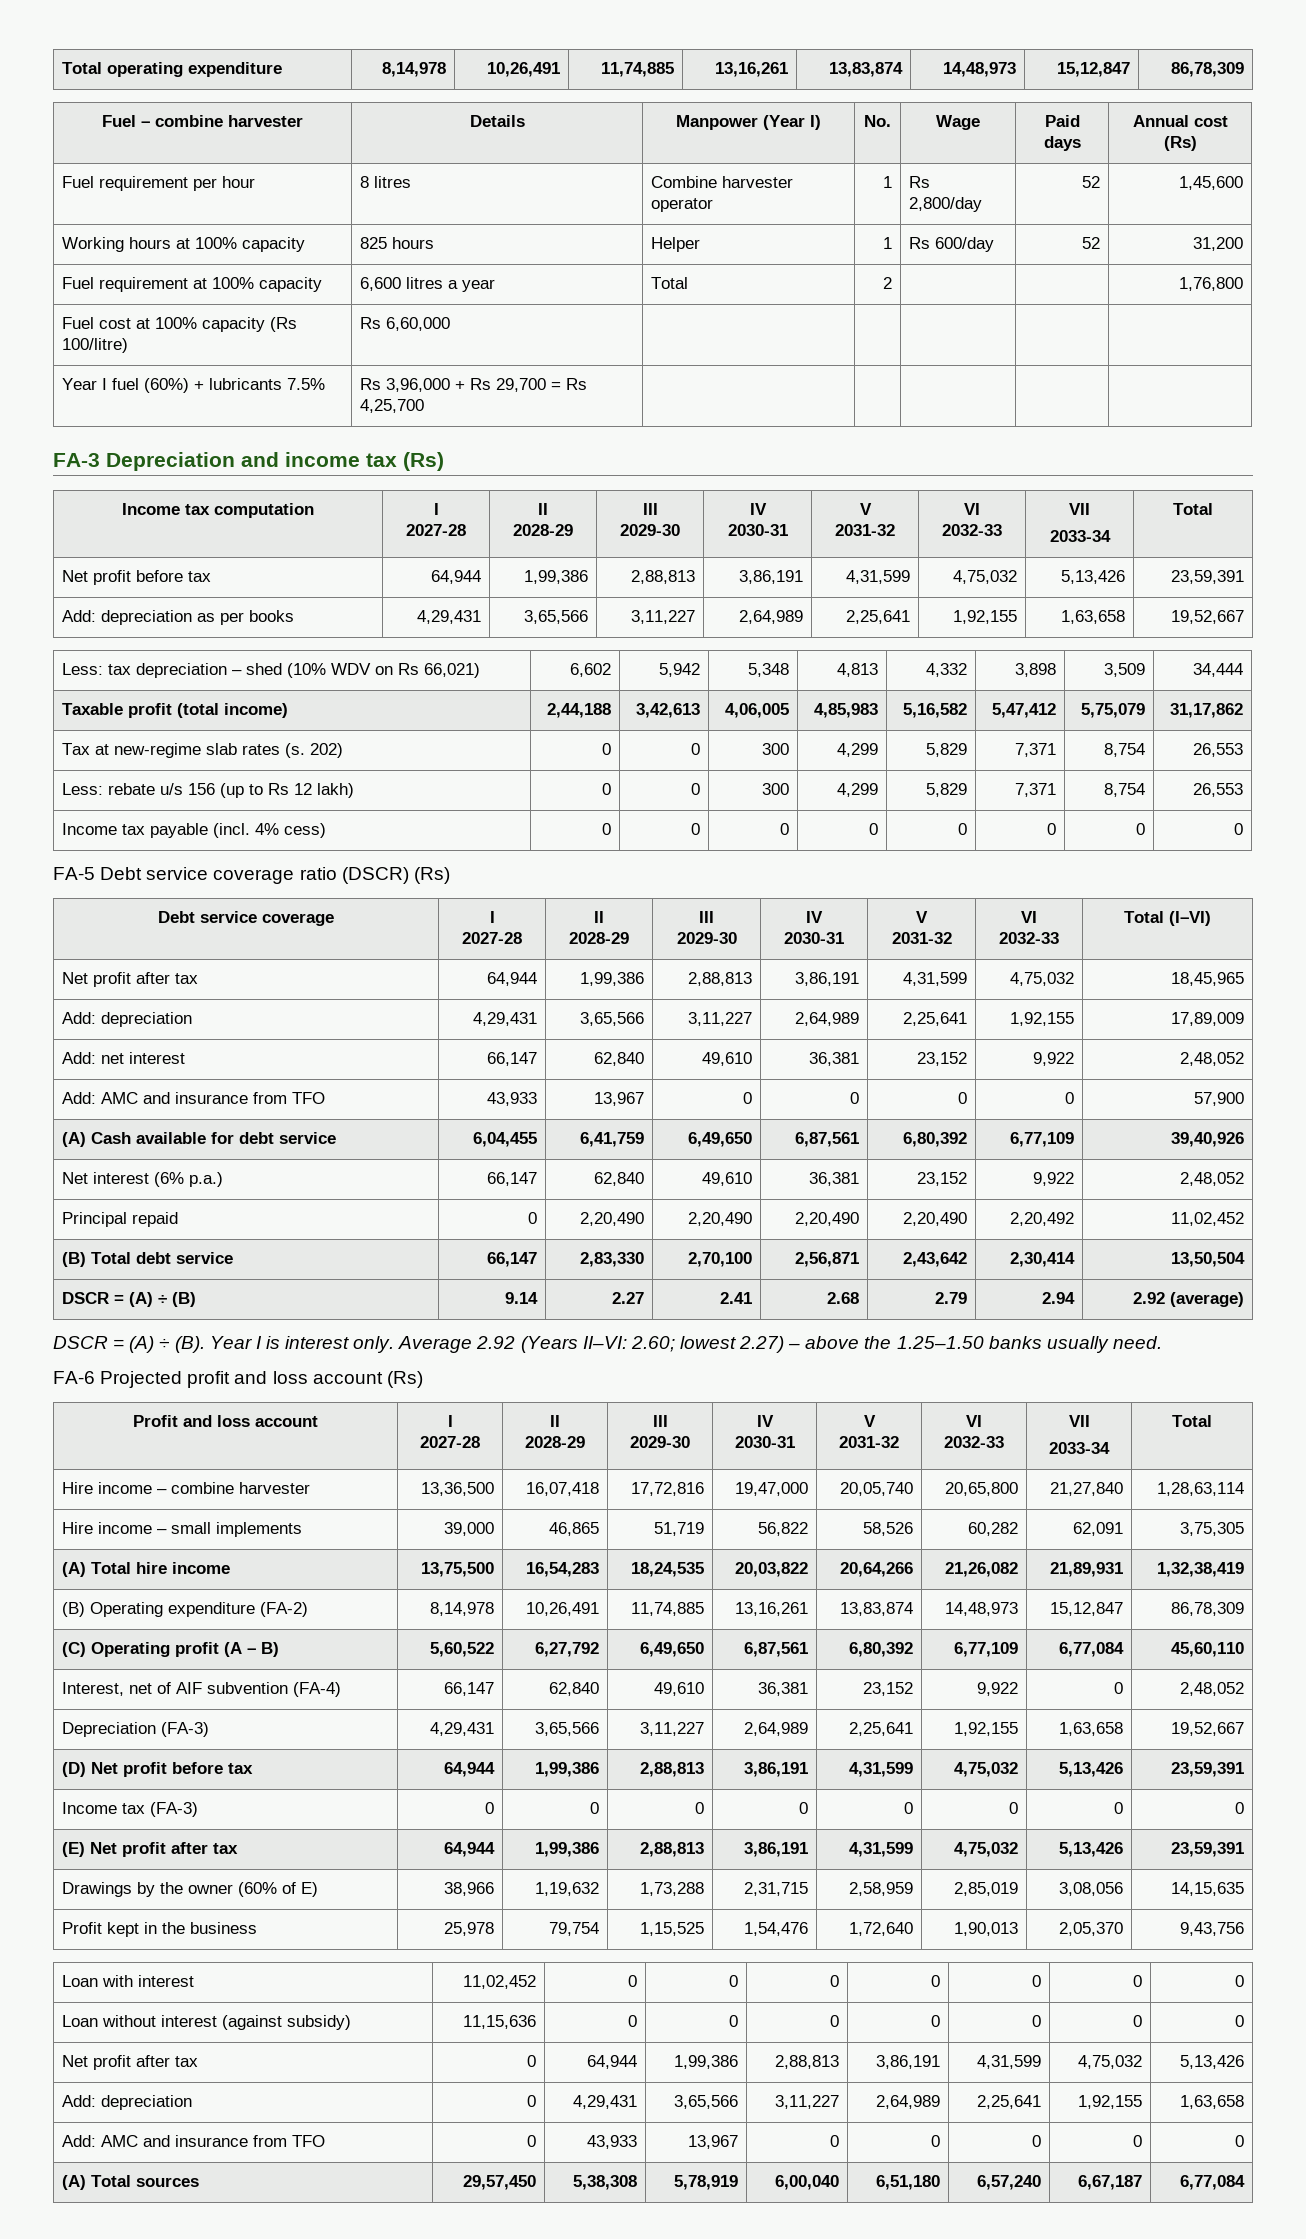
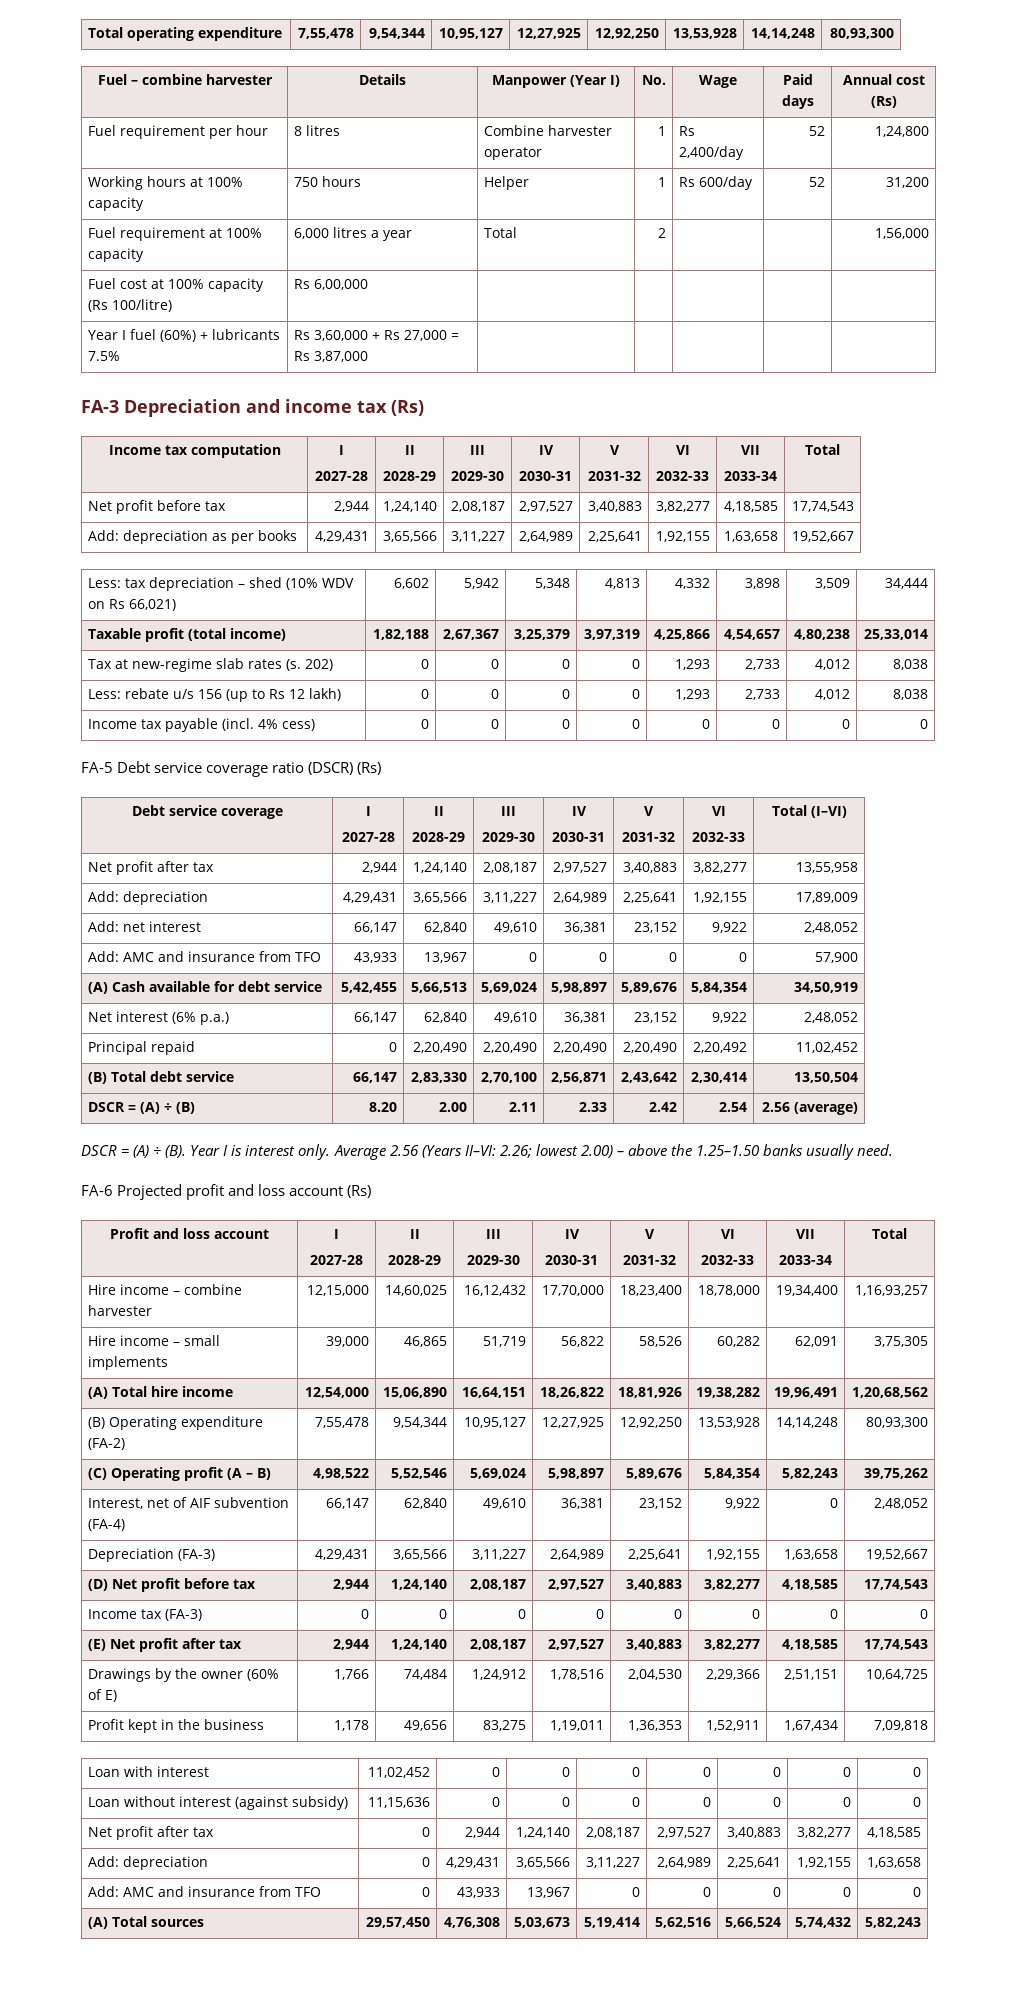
[381,62,446,77] [486,62,560,77] [600,62,674,77] [714,62,788,77] [828,62,903,77] [942,62,1016,77] [1056,62,1130,77] [1170,62,1244,77] 8,14,978 | 10,26,491 | 11,74,885 | 13,16,261 | 13,83,874 | 14,48,973 | 15,12,847 | 86,78,309 -> [298,28,355,39] [369,28,426,39] [439,28,504,39] [517,28,582,39] [595,28,660,39] [673,28,738,39] [751,28,816,39] [830,28,895,39] 7,55,478 | 9,54,344 | 10,95,127 | 12,27,925 | 12,92,250 | 13,53,928 | 14,14,248 | 80,93,300
[909,197,983,212] [1081,176,1100,188] [1178,176,1243,190] 2,800/day | 52 | 1,45,600 -> [678,146,744,160] [809,126,826,136] [875,126,930,137] 2,400/day | 52 | 1,24,800
[360,237,388,249] 825 -> [293,177,318,187] 750
[360,277,402,291] 6,600 -> [293,228,329,239] 6,000
[1178,277,1243,291] 1,76,800 -> [875,228,930,239] 1,56,000
[386,317,451,331] 6,60,000 -> [313,279,368,290] 6,00,000
[386,378,451,392] 3,96,000 -> [313,330,368,341] 3,60,000
[496,378,547,392] 29,700 -> [403,330,447,341] 27,000
[360,399,425,413] 4,25,700 -> [313,351,368,362] 3,87,000
[430,570,481,584] [523,570,588,584] [630,570,695,584] [738,570,803,584] [845,570,910,584] [952,570,1017,584] [1060,570,1125,584] [1170,570,1244,584] 64,944 | 1,99,386 | 2,88,813 | 3,86,191 | 4,31,599 | 4,75,032 | 5,13,426 | 23,59,391 -> [334,501,370,512] [383,501,438,512] [451,501,506,512] [519,501,574,512] [588,501,643,512] [656,501,711,512] [724,501,779,512] [792,501,855,512] 2,944 | 1,24,140 | 2,08,187 | 2,97,527 | 3,40,883 | 3,82,277 | 4,18,585 | 17,74,543
[546,703,611,718] [635,703,700,718] [724,703,789,718] [813,703,878,718] [902,703,967,718] [991,703,1056,718] [1080,703,1145,718] [1169,703,1243,718] 2,44,188 | 3,42,613 | 4,06,005 | 4,85,983 | 5,16,582 | 5,47,412 | 5,75,079 | 31,17,862 -> [373,629,430,640] [443,629,500,640] [514,629,571,640] [584,629,641,640] [654,629,711,640] [724,629,781,640] [794,629,851,640] [864,629,929,640] 1,82,188 | 2,67,367 | 3,25,379 | 3,97,319 | 4,25,866 | 4,54,657 | 4,80,238 | 25,33,014
[761,743,789,755] [836,743,878,757] [925,743,967,757] [1014,743,1056,757] [1103,743,1145,757] [1192,743,1243,757] 300 | 4,299 | 5,829 | 7,371 | 8,754 | 26,553 -> [562,659,571,669] [632,659,641,669] [675,659,711,670] [745,659,781,670] [815,659,851,670] [893,659,929,670] 0 | 0 | 1,293 | 2,733 | 4,012 | 8,038
[761,783,789,795] [836,783,878,797] [925,783,967,797] [1014,783,1056,797] [1103,783,1145,797] [1192,783,1243,797] 300 | 4,299 | 5,829 | 7,371 | 8,754 | 26,553 -> [562,689,571,699] [632,689,641,699] [675,689,711,700] [745,689,781,700] [815,689,851,700] [893,689,929,700] 0 | 0 | 1,293 | 2,733 | 4,012 | 8,038
[486,972,537,986] [579,972,644,986] [687,972,752,986] [794,972,859,986] [902,972,967,986] [1009,972,1074,986] [1170,972,1244,986] 64,944 | 1,99,386 | 2,88,813 | 3,86,191 | 4,31,599 | 4,75,032 | 18,45,965 -> [362,862,398,873] [413,862,468,873] [483,862,538,873] [553,862,608,873] [623,862,678,873] [693,862,748,873] [796,862,859,873] 2,944 | 1,24,140 | 2,08,187 | 2,97,527 | 3,40,883 | 3,82,277 | 13,55,958
[472,1132,537,1147] [579,1132,644,1147] [687,1132,752,1147] [794,1132,859,1147] [902,1132,967,1147] [1009,1132,1074,1147] [1170,1132,1244,1147] 6,04,455 | 6,41,759 | 6,49,650 | 6,87,561 | 6,80,392 | 6,77,109 | 39,40,926 -> [341,982,398,993] [411,982,468,993] [481,982,538,993] [551,982,608,993] [621,982,678,993] [691,982,748,993] [794,982,859,993] 5,42,455 | 5,66,513 | 5,69,024 | 5,98,897 | 5,89,676 | 5,84,354 | 34,50,919
[504,1292,538,1304] [611,1292,644,1304] [719,1292,752,1304] [826,1292,859,1304] [934,1292,967,1304] [1041,1292,1075,1304] [1132,1292,1165,1304] 9.14 | 2.27 | 2.41 | 2.68 | 2.79 | 2.94 | 2.92 -> [369,1102,398,1112] [439,1102,468,1112] [509,1102,538,1112] [579,1102,608,1112] [649,1102,678,1112] [719,1102,748,1112] [762,1102,791,1112] 8.20 | 2.00 | 2.11 | 2.33 | 2.42 | 2.54 | 2.56
[476,1336,516,1349] 2.92 -> [389,1145,419,1156] 2.56
[630,1336,785,1353] 2.60; lowest 2.27) -> [499,1144,613,1158] 2.26; lowest 2.00)
[420,1482,494,1496] [525,1482,599,1496] [630,1482,704,1496] [734,1482,808,1496] [839,1482,913,1496] [944,1482,1018,1496] [1049,1482,1123,1496] [1156,1482,1244,1496] 13,36,500 | 16,07,418 | 17,72,816 | 19,47,000 | 20,05,740 | 20,65,800 | 21,27,840 | 1,28,63,114 -> [307,1285,370,1296] [385,1285,448,1296] [464,1285,527,1296] [542,1285,605,1296] [620,1285,683,1296] [698,1285,761,1296] [776,1285,839,1296] [855,1285,929,1296] 12,15,000 | 14,60,025 | 16,12,432 | 17,70,000 | 18,23,400 | 18,78,000 | 19,34,400 | 1,16,93,257
[420,1562,494,1577] [525,1562,599,1577] [630,1562,704,1577] [734,1562,808,1577] [839,1562,913,1577] [944,1562,1018,1577] [1049,1562,1123,1577] [1156,1562,1244,1577] [62,1602,309,1617] [429,1602,494,1616] [525,1602,599,1616] [630,1602,704,1616] [734,1602,808,1616] [839,1602,913,1616] [944,1602,1018,1616] [1049,1602,1123,1616] [1170,1602,1244,1616] 13,75,500 | 16,54,283 | 18,24,535 | 20,03,822 | 20,64,266 | 21,26,082 | 21,89,931 | 1,32,38,419 // (B) Operating expenditure (FA-2) | 8,14,978 | 10,26,491 | 11,74,885 | 13,16,261 | 13,83,874 | 14,48,973 | 15,12,847 | 86,78,309 -> [305,1387,370,1398] [383,1387,448,1398] [462,1387,527,1398] [540,1387,605,1398] [618,1387,683,1398] [696,1387,761,1398] [774,1387,839,1398] [852,1387,929,1398] [87,1416,263,1430] [87,1438,125,1450] [315,1417,370,1428] [393,1417,448,1428] [464,1417,527,1428] [542,1417,605,1428] [620,1417,683,1428] [698,1417,761,1428] [776,1417,839,1428] [866,1417,929,1428] 12,54,000 | 15,06,890 | 16,64,151 | 18,26,822 | 18,81,926 | 19,38,282 | 19,96,491 | 1,20,68,562 // (B) Operating expenditure (FA-2) | 7,55,478 | 9,54,344 | 10,95,127 | 12,27,925 | 12,92,250 | 13,53,928 | 14,14,248 | 80,93,300
[429,1642,494,1657] [534,1642,599,1657] [639,1642,704,1657] [743,1642,808,1657] [848,1642,913,1657] [953,1642,1018,1657] [1058,1642,1124,1657] [1170,1642,1244,1657] 5,60,522 | 6,27,792 | 6,49,650 | 6,87,561 | 6,80,392 | 6,77,109 | 6,77,084 | 45,60,110 -> [313,1468,370,1479] [391,1468,448,1479] [470,1468,527,1479] [548,1468,605,1479] [626,1468,683,1479] [704,1468,761,1479] [782,1468,839,1479] [864,1468,929,1479] 4,98,522 | 5,52,546 | 5,69,024 | 5,98,897 | 5,89,676 | 5,84,354 | 5,82,243 | 39,75,262
[443,1762,495,1777] [534,1762,599,1777] [639,1762,704,1777] [743,1762,808,1777] [848,1762,913,1777] [953,1762,1018,1777] [1058,1762,1123,1777] [1170,1762,1244,1777] 64,944 | 1,99,386 | 2,88,813 | 3,86,191 | 4,31,599 | 4,75,032 | 5,13,426 | 23,59,391 -> [333,1579,370,1590] [391,1579,448,1590] [470,1579,527,1590] [548,1579,605,1590] [626,1579,683,1590] [704,1579,761,1590] [782,1579,839,1590] [864,1579,929,1590] 2,944 | 1,24,140 | 2,08,187 | 2,97,527 | 3,40,883 | 3,82,277 | 4,18,585 | 17,74,543
[443,1842,495,1857] [534,1842,599,1857] [639,1842,704,1857] [743,1842,808,1857] [848,1842,913,1857] [953,1842,1018,1857] [1058,1842,1123,1857] [1170,1842,1244,1857] 64,944 | 1,99,386 | 2,88,813 | 3,86,191 | 4,31,599 | 4,75,032 | 5,13,426 | 23,59,391 -> [333,1639,370,1650] [391,1639,448,1650] [470,1639,527,1650] [548,1639,605,1650] [626,1639,683,1650] [704,1639,761,1650] [782,1639,839,1650] [864,1639,929,1650] 2,944 | 1,24,140 | 2,08,187 | 2,97,527 | 3,40,883 | 3,82,277 | 4,18,585 | 17,74,543
[443,1882,494,1896] [534,1882,599,1896] [639,1882,704,1896] [743,1882,808,1896] [848,1882,913,1896] [953,1882,1018,1896] [1058,1882,1123,1896] [1170,1882,1244,1896] 38,966 | 1,19,632 | 1,73,288 | 2,31,715 | 2,58,959 | 2,85,019 | 3,08,056 | 14,15,635 -> [334,1669,370,1680] [404,1669,448,1680] [472,1669,527,1680] [550,1669,605,1680] [628,1669,683,1680] [706,1669,761,1680] [784,1669,839,1680] [866,1669,929,1680] 1,766 | 74,484 | 1,24,912 | 1,78,516 | 2,04,530 | 2,29,366 | 2,51,151 | 10,64,725
[443,1922,494,1936] [548,1922,599,1936] [639,1922,704,1936] [743,1922,808,1936] [848,1922,913,1936] [953,1922,1018,1936] [1058,1922,1123,1936] [1179,1922,1244,1936] 25,978 | 79,754 | 1,15,525 | 1,54,476 | 1,72,640 | 1,90,013 | 2,05,370 | 9,43,756 -> [334,1720,370,1731] [404,1720,448,1731] [483,1720,527,1731] [550,1720,605,1731] [628,1720,683,1731] [706,1720,761,1731] [784,1720,839,1731] [874,1720,929,1731] 1,178 | 49,656 | 83,275 | 1,19,011 | 1,36,353 | 1,52,911 | 1,67,434 | 7,09,818
[586,2055,637,2069] [673,2055,738,2069] [774,2055,839,2069] [875,2055,940,2069] [976,2055,1041,2069] [1077,2055,1142,2069] [1179,2055,1244,2069] 64,944 | 1,99,386 | 2,88,813 | 3,86,191 | 4,31,599 | 4,75,032 | 5,13,426 -> [465,1827,501,1838] [516,1827,571,1838] [586,1827,641,1838] [657,1827,712,1838] [727,1827,782,1838] [797,1827,852,1838] [867,1827,922,1838] 2,944 | 1,24,140 | 2,08,187 | 2,97,527 | 3,40,883 | 3,82,277 | 4,18,585
[572,2175,637,2190] [673,2175,738,2190] [774,2175,839,2190] [875,2175,940,2190] [976,2175,1041,2190] [1077,2175,1142,2190] [1179,2175,1245,2190] 5,38,308 | 5,78,919 | 6,00,040 | 6,51,180 | 6,57,240 | 6,67,187 | 6,77,084 -> [444,1917,501,1928] [514,1917,571,1928] [584,1917,641,1928] [655,1917,712,1928] [725,1917,782,1928] [795,1917,852,1928] [865,1917,922,1928] 4,76,308 | 5,03,673 | 5,19,414 | 5,62,516 | 5,66,524 | 5,74,432 | 5,82,243

